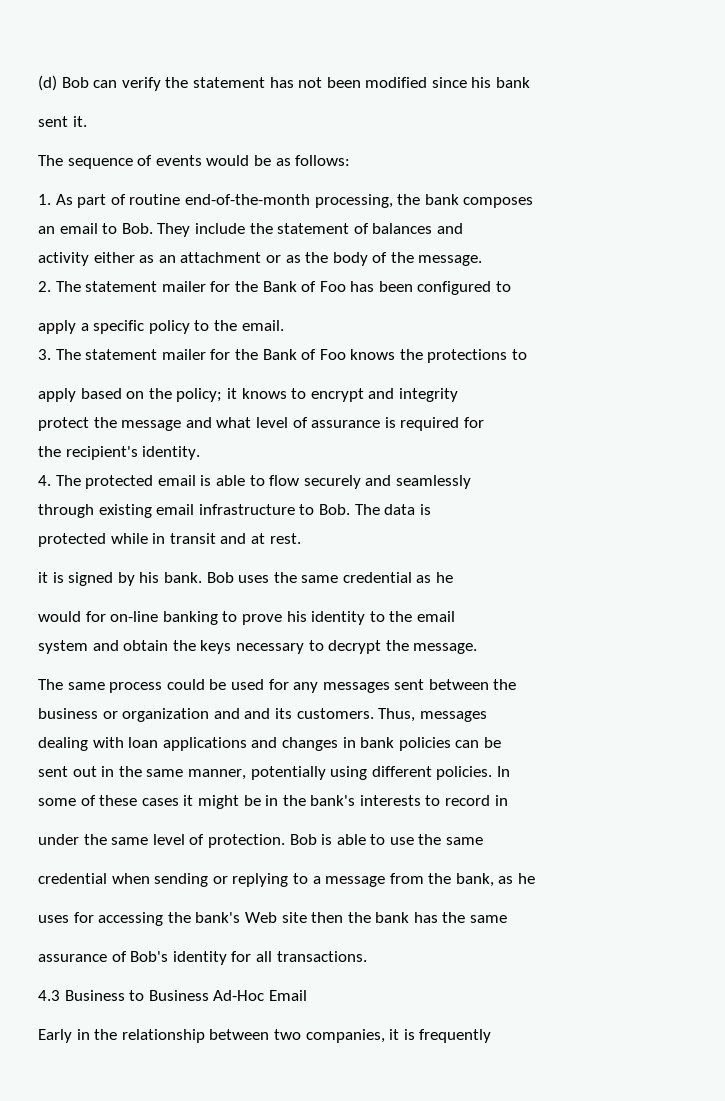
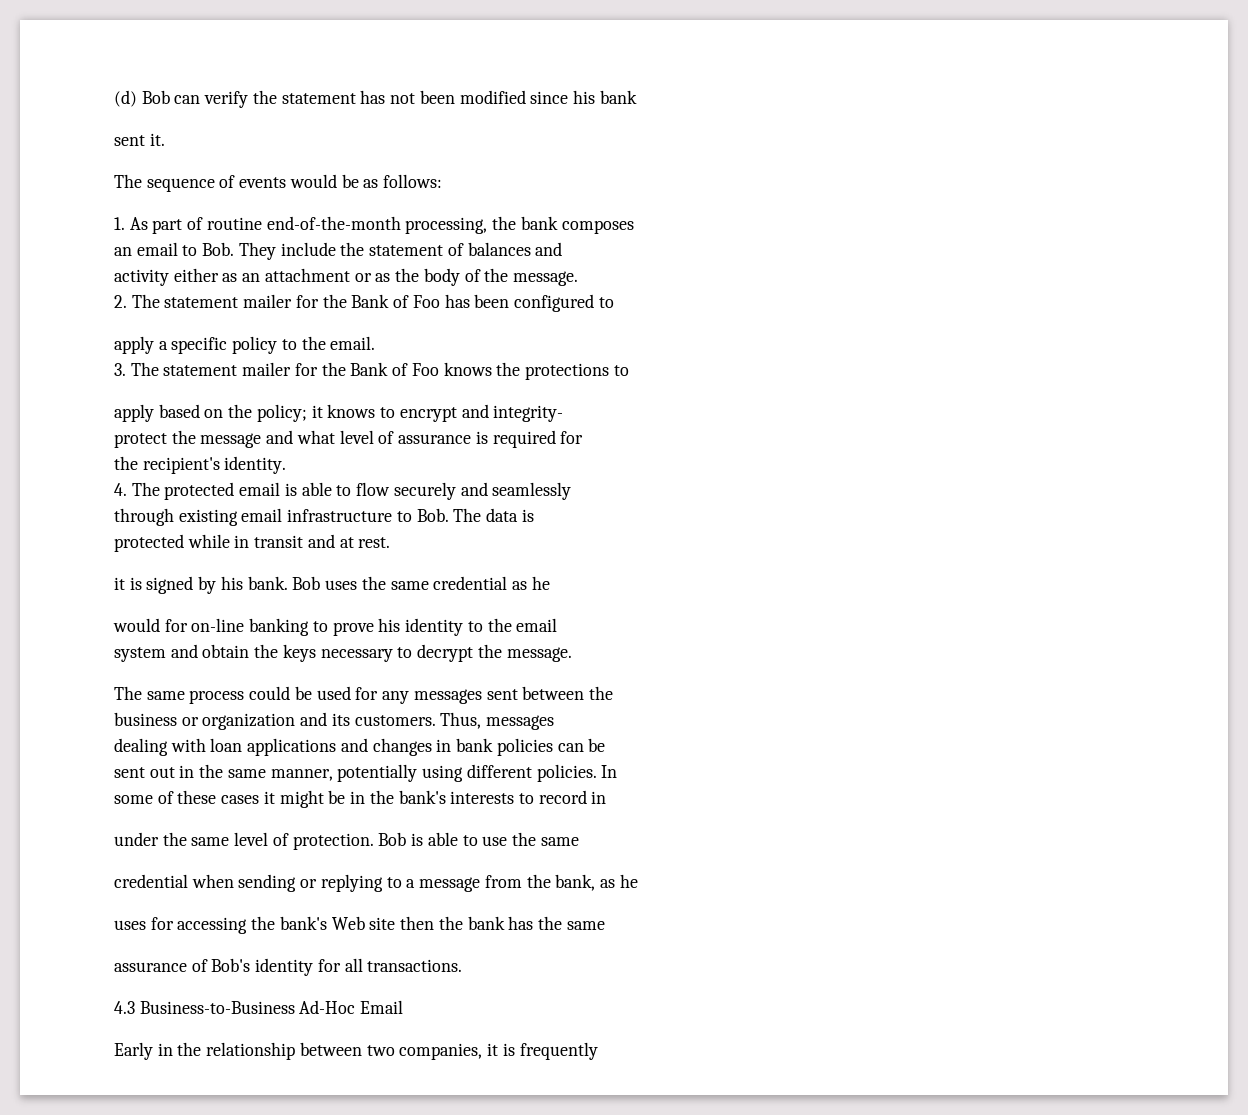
[398,388,458,402] integrity -> [493,405,564,422] integrity-
[244,708,271,719] and -> (328, 719) none
[64,990,209,1001] Business to Business -> [139,1001,295,1014] Business-to-Business

